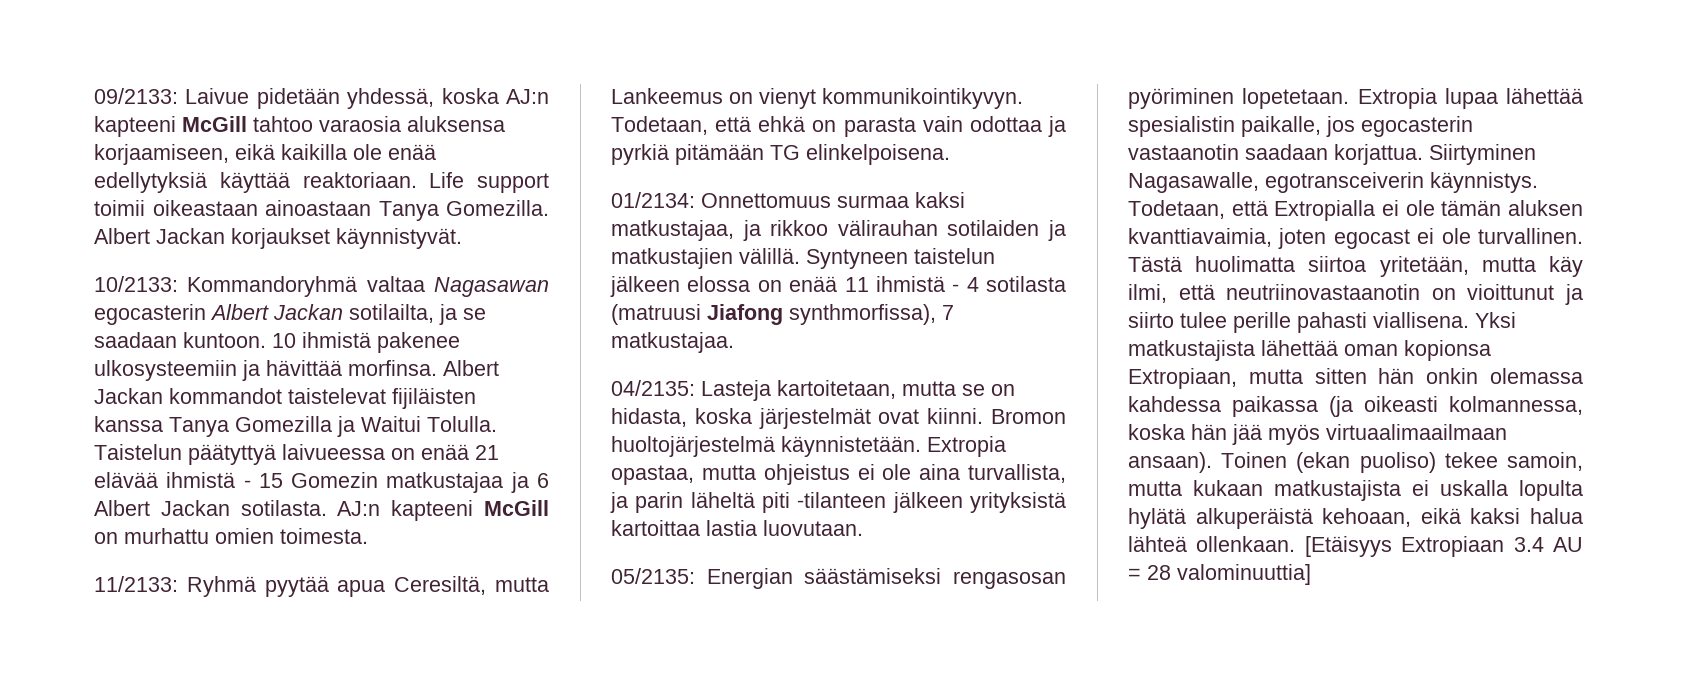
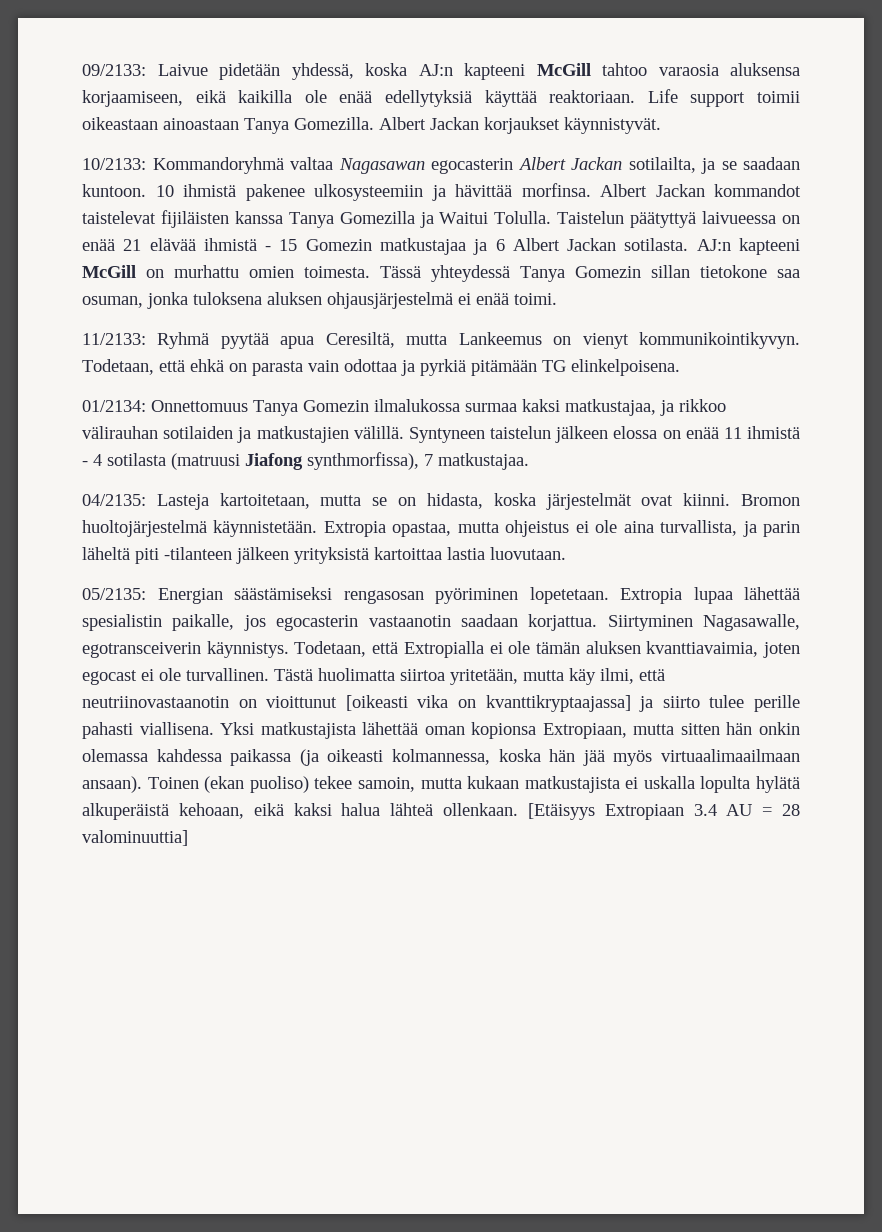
(368, 536) none -> [380,265,800,282] [82,292,557,309] Tässä yhteydessä Tanya Gomezin sillan tietokone saa osuman, jonka tuloksena aluksen ohjausjärjestelmä ei enää toimi.
(831, 200) none -> [253,399,460,416] Tanya Gomezin ilmalukossa
(1555, 292) none -> [345,695,631,712] [oikeasti vika on kvanttikryptaajassa]

